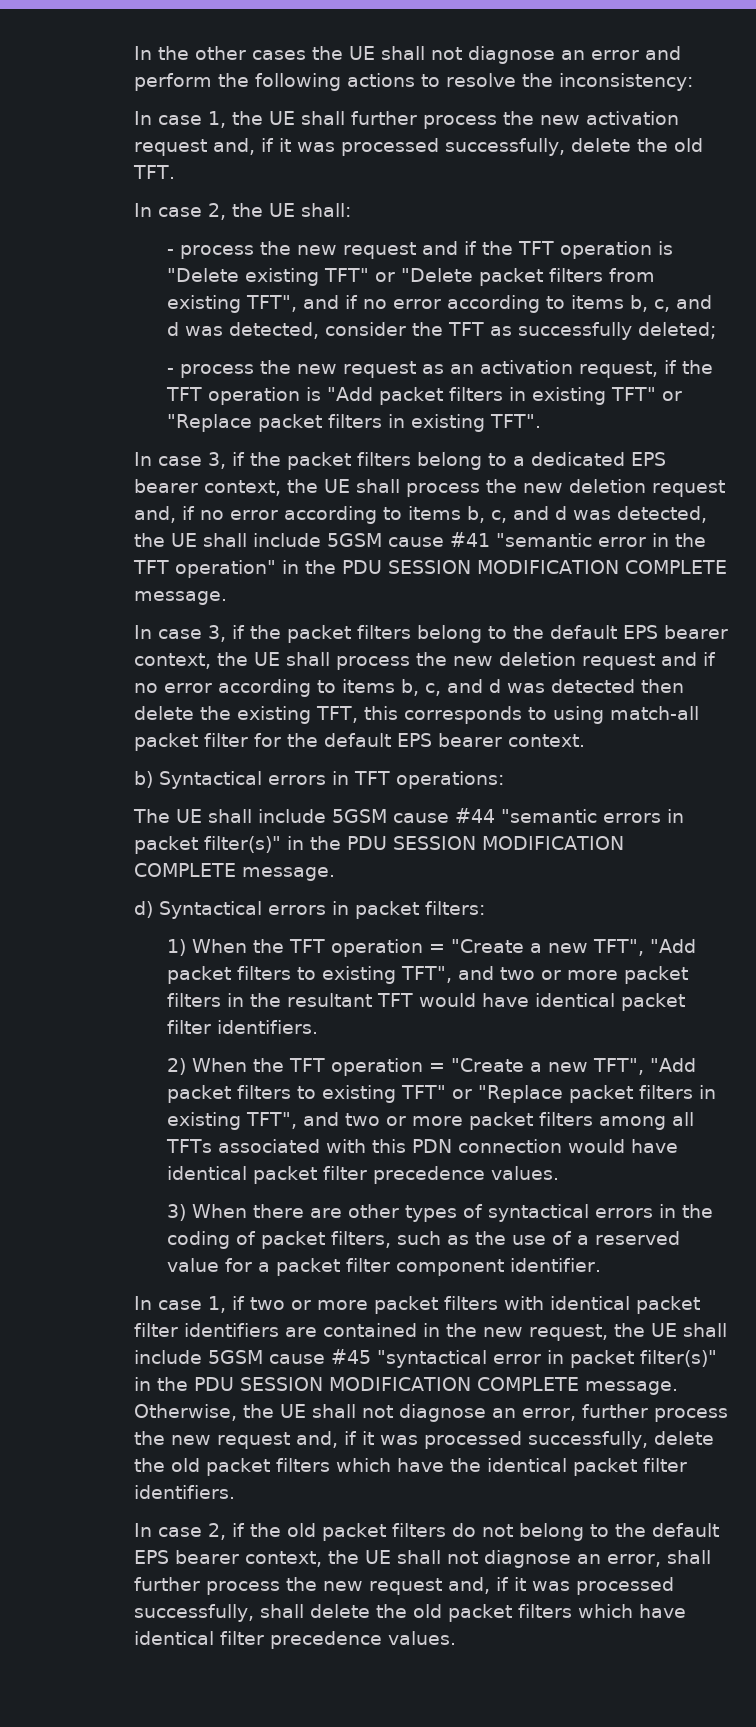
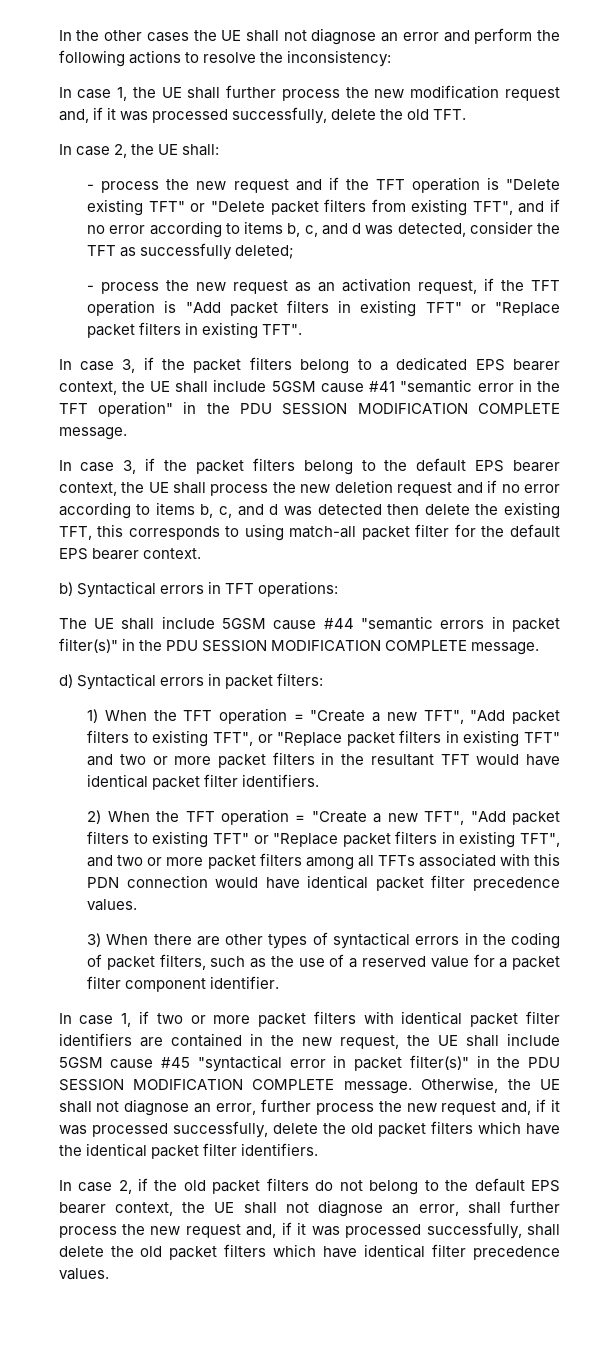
[585,111,679,125] activation -> [410,85,500,99] modification
[405,479,725,497] [133,506,707,524] [133,533,247,547] process the new deletion request and, if no error according to items b, c, and d was detected, the UE shall -> (209, 387) none
(453, 974) none -> [257,730,560,747] or "Replace packet filters in existing TFT"

